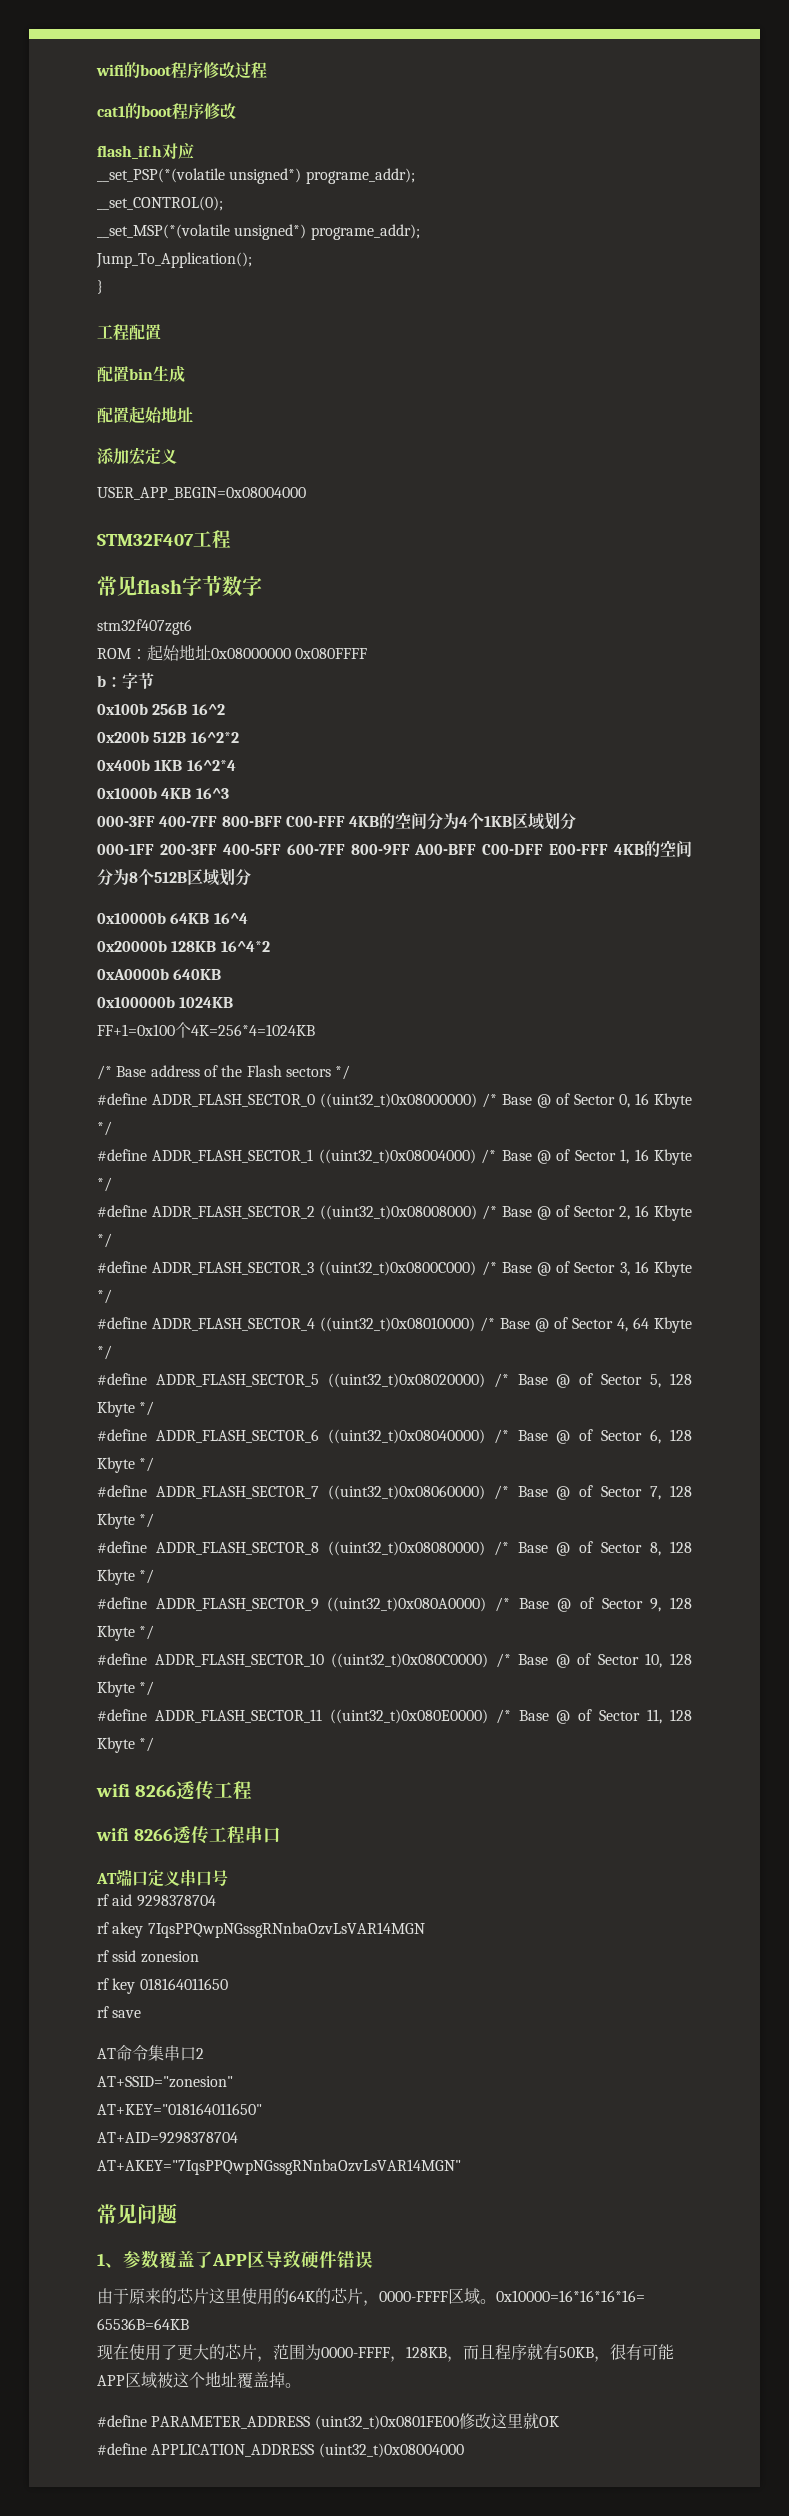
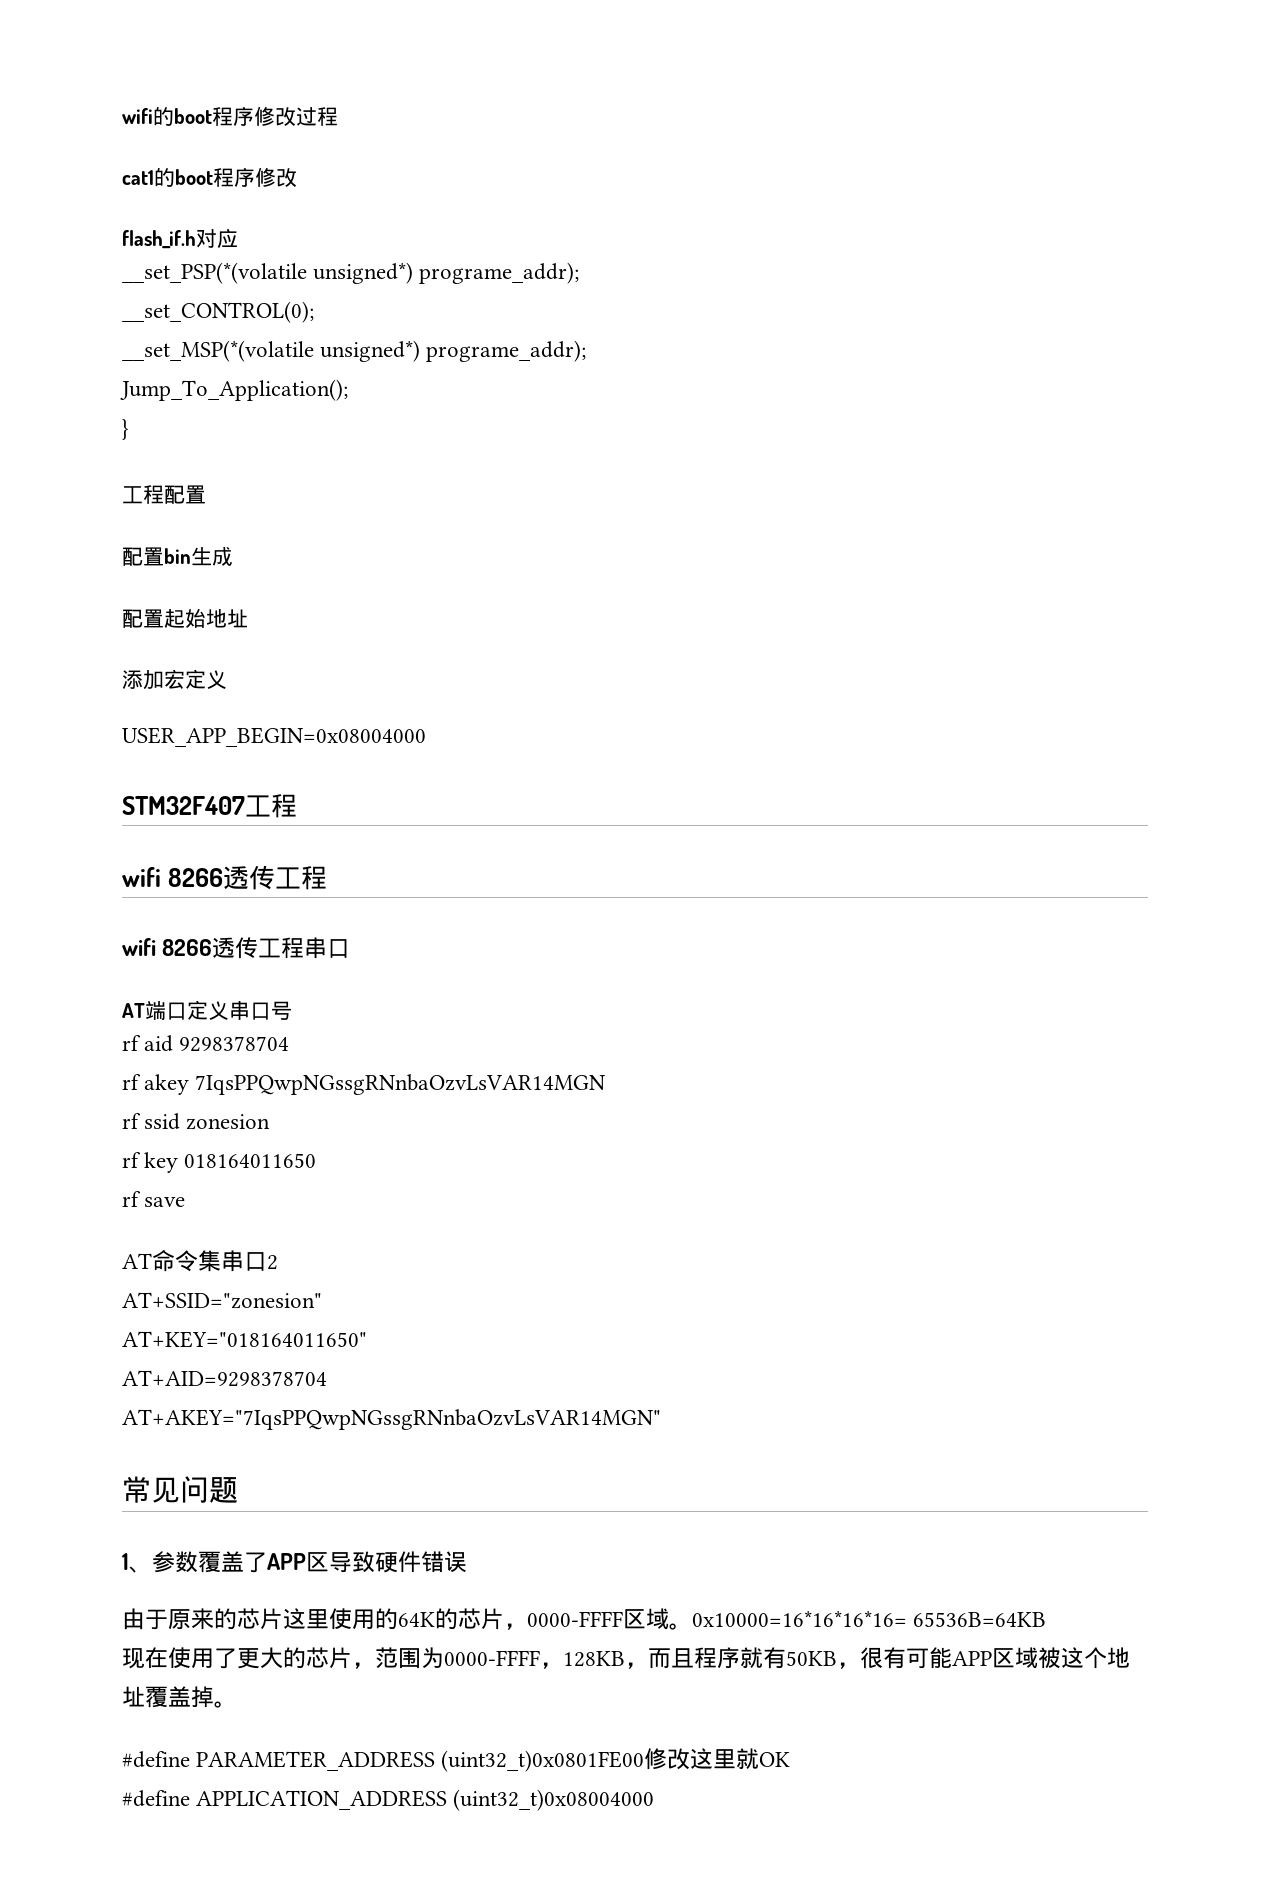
[97,575,262,596] [97,619,192,635] [97,644,368,661] [97,672,154,689] [97,703,225,715] [97,731,239,743] [97,759,236,771] [97,787,229,799] [97,812,577,830] [97,840,692,857] [97,868,251,886] [97,912,248,924] [97,940,270,952] [97,968,222,980] [97,996,234,1008] [97,1022,315,1038] [97,1065,351,1080] [97,1093,692,1109] [97,1121,112,1136] [97,1149,692,1165] [97,1177,112,1192] [97,1205,692,1221] [97,1233,112,1248] [97,1261,692,1277] [97,1289,112,1304] [97,1317,692,1333] [97,1345,112,1360] [97,1373,693,1388] [97,1401,155,1417] [97,1429,693,1444] [97,1457,155,1473] [97,1485,693,1500] [97,1513,155,1529] [97,1541,693,1556] [97,1569,155,1585] [97,1597,692,1612] [97,1625,155,1641] [97,1653,692,1668] [97,1681,155,1697] [97,1709,693,1724] [97,1737,155,1753] // 常见flash字节数字 // stm32f407zgt6 // ROM：起始地址0x08000000 0x080FFFF // b：字节 // 0x100b 256B 16^2 // 0x200b 512B 16^2*2 // 0x400b 1KB 16^2*4 // 0x1000b 4KB 16^3 // 000-3FF 400-7FF 800-BFF C00-FFF 4KB的空间分为4个1KB区域划分 // 000-1FF 200-3FF 400-5FF 600-7FF 800-9FF A00-BFF C00-DFF E00-FFF 4KB的空间分为8个512B区域划分 // 0x10000b 64KB 16^4 // 0x20000b 128KB 16^4*2 // 0xA0000b 640KB // 0x100000b 1024KB // FF+1=0x100个4K=256*4=1024KB // /* Base address of the Flash sectors */ // #define ADDR_FLASH_SECTOR_0 ((uint32_t)0x08000000) /* Base @ of Sector 0, 16 Kbyte */ // #define ADDR_FLASH_SECTOR_1 ((uint32_t)0x08004000) /* Base @ of Sector 1, 16 Kbyte */ // #define ADDR_FLASH_SECTOR_2 ((uint32_t)0x08008000) /* Base @ of Sector 2, 16 Kbyte */ // #define ADDR_FLASH_SECTOR_3 ((uint32_t)0x0800C000) /* Base @ of Sector 3, 16 Kbyte */ // #define ADDR_FLASH_SECTOR_4 ((uint32_t)0x08010000) /* Base @ of Sector 4, 64 Kbyte */ // #define ADDR_FLASH_SECTOR_5 ((uint32_t)0x08020000) /* Base @ of Sector 5, 128 Kbyte */ // #define ADDR_FLASH_SECTOR_6 ((uint32_t)0x08040000) /* Base @ of Sector 6, 128 Kbyte */ // #define ADDR_FLASH_SECTOR_7 ((uint32_t)0x08060000) /* Base @ of Sector 7, 128 Kbyte */ // #define ADDR_FLASH_SECTOR_8 ((uint32_t)0x08080000) /* Base @ of Sector 8, 128 Kbyte */ // #define ADDR_FLASH_SECTOR_9 ((uint32_t)0x080A0000) /* Base @ of Sector 9, 128 Kbyte */ // #define ADDR_FLASH_SECTOR_10 ((uint32_t)0x080C0000) /* Base @ of Sector 10, 128 Kbyte */ // #define ADDR_FLASH_SECTOR_11 ((uint32_t)0x080E0000) /* Base @ of Sector 11, 128 Kbyte */ -> (297, 806) none

